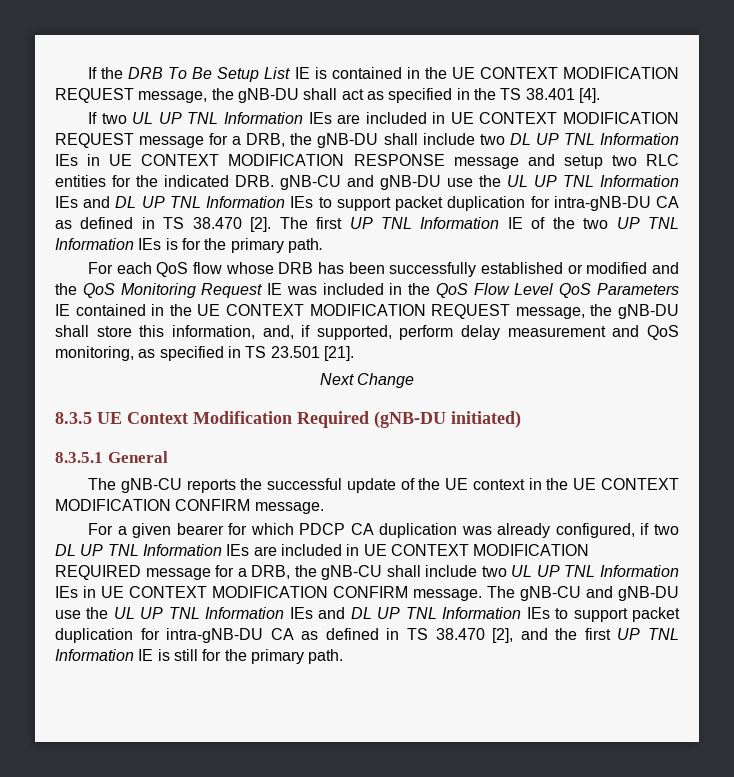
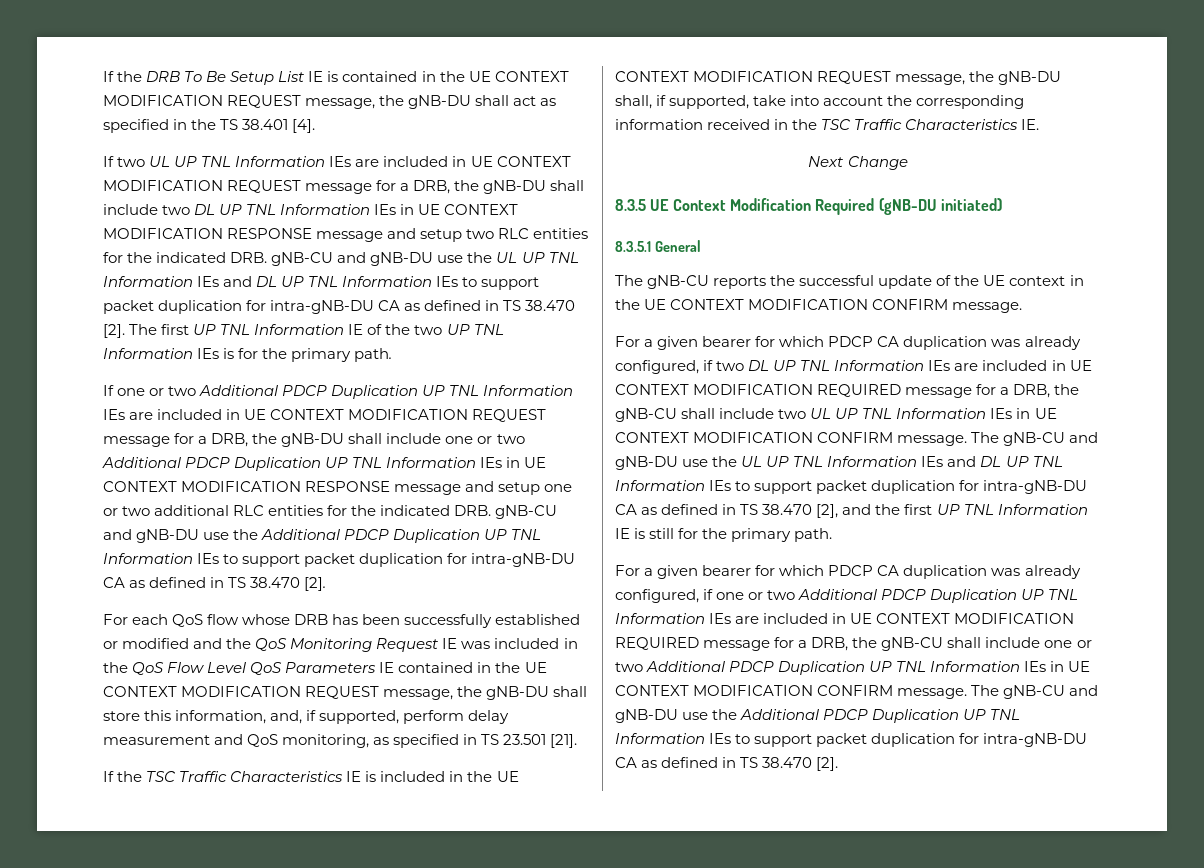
(323, 245) none -> [103,385,574,399] [103,409,547,422] [103,433,525,447] [102,457,547,471] [103,481,573,495] [103,505,558,519] [103,529,542,543] [103,553,576,567] [103,577,327,591] // If one or two Additional PDCP Duplication UP TNL Information IEs are included in UE CONTEXT MODIFICATION REQUEST message for a DRB, the gNB-DU shall include one or two Additional PDCP Duplication UP TNL Information IEs in UE CONTEXT MODIFICATION RESPONSE message and setup one or two additional RLC entities for the indicated DRB. gNB-CU and gNB-DU use the Additional PDCP Duplication UP TNL Information IEs to support packet duplication for intra-gNB-DU CA as defined in TS 38.470 [2].
(354, 353) none -> [103,771,519,782] [615,71,1062,85] [615,95,1025,109] [615,119,1040,130] // If the TSC Traffic Characteristics IE is included in the UE CONTEXT MODIFICATION REQUEST message, the gNB-DU shall, if supported, take into account the corresponding information received in the TSC Traffic Characteristics IE.
(344, 656) none -> [615,565,1081,579] [615,589,1079,603] [615,613,1075,624] [615,637,1092,651] [615,661,1091,675] [615,685,1099,699] [615,709,1021,723] [615,733,1088,747] [615,757,839,771] // For a given bearer for which PDCP CA duplication was already configured, if one or two Additional PDCP Duplication UP TNL Information IEs are included in UE CONTEXT MODIFICATION REQUIRED message for a DRB, the gNB-CU shall include one or two Additional PDCP Duplication UP TNL Information IEs in UE CONTEXT MODIFICATION CONFIRM message. The gNB-CU and gNB-DU use the Additional PDCP Duplication UP TNL Information IEs to support packet duplication for intra-gNB-DU CA as defined in TS 38.470 [2].

